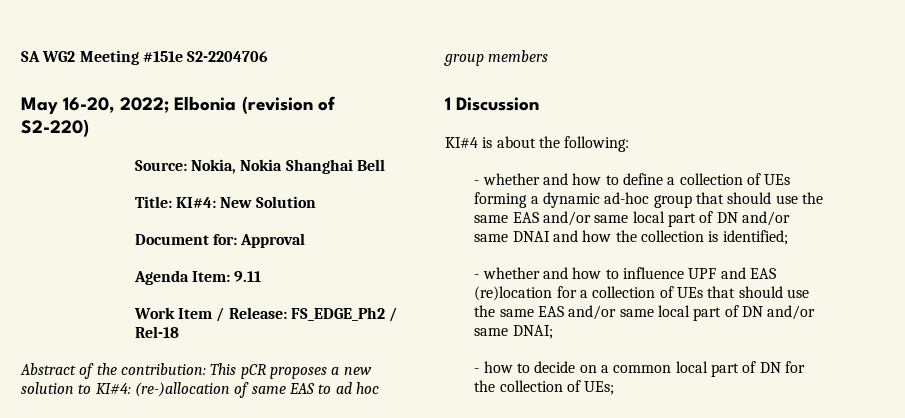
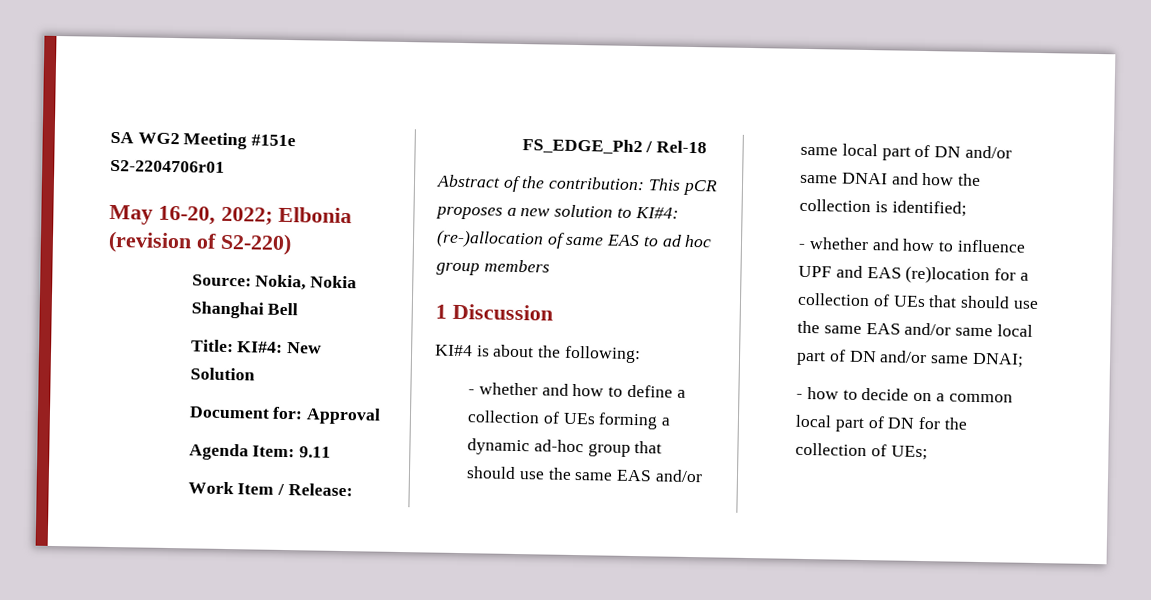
[187,51,269,62] S2-2204706 -> [110,159,225,173] S2-2204706r01

